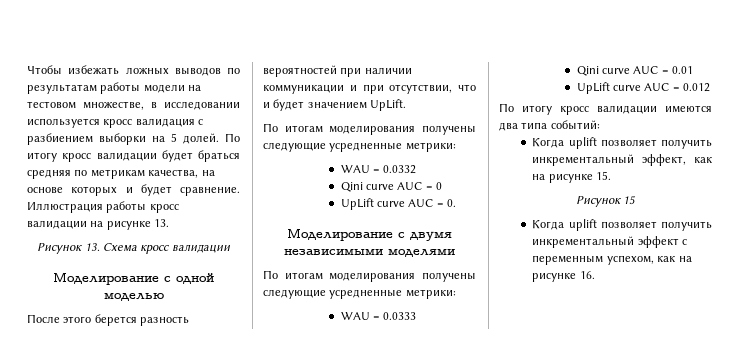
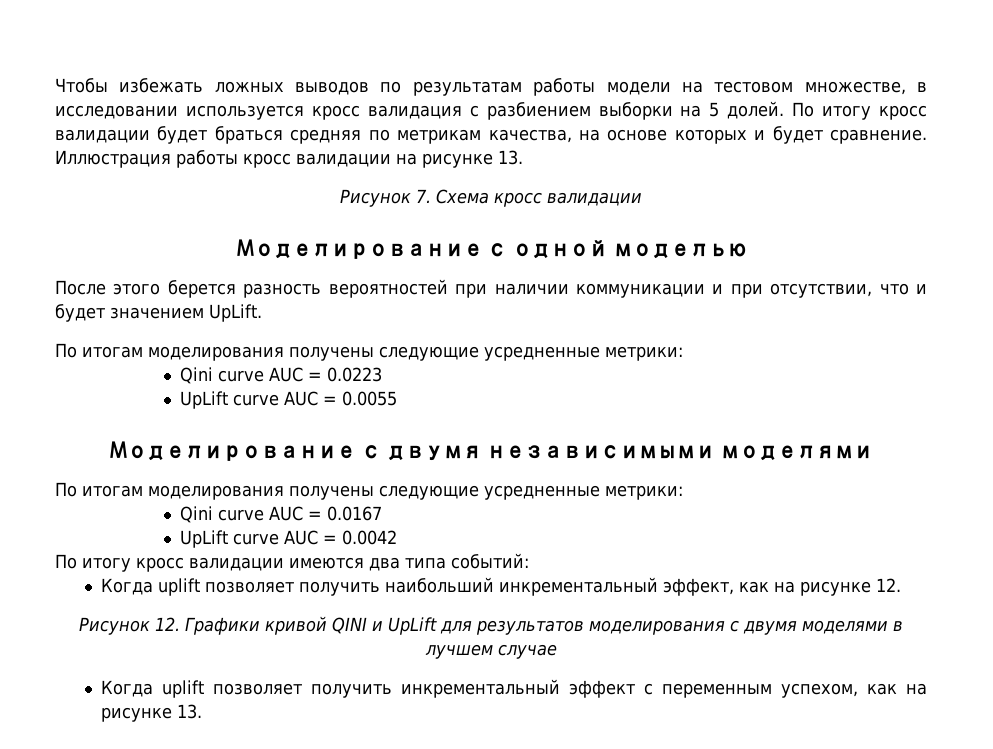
[84,243,100,251] 13. -> [416,189,431,203] 7.
[340,165,417,174] [340,182,443,192] [340,198,457,210] // WAU = 0.0332 // Qini curve AUC = 0 // UpLift curve AUC = 0. -> [179,367,382,384] [179,391,397,409] // Qini curve AUC = 0.0223 // UpLift curve AUC = 0.0055
[340,312,417,320] [576,66,694,76] [576,82,711,94] // WAU = 0.0333 // Qini curve AUC = 0.01 // UpLift curve AUC = 0.012 -> [179,506,382,523] [179,530,397,548] // Qini curve AUC = 0.0167 // UpLift curve AUC = 0.0042
(712, 144) none -> [385,577,495,593] наибольший
[596,171,612,180] [575,196,637,207] 15. // Рисунок 15 -> [876,578,902,592] [79,616,903,635] [424,644,557,659] 12. // Рисунок 12. Графики кривой QINI и UpLift для результатов моделирования с двумя моделями в лучшем случае
[579,271,595,279] 16. -> [177,704,203,719] 13.

